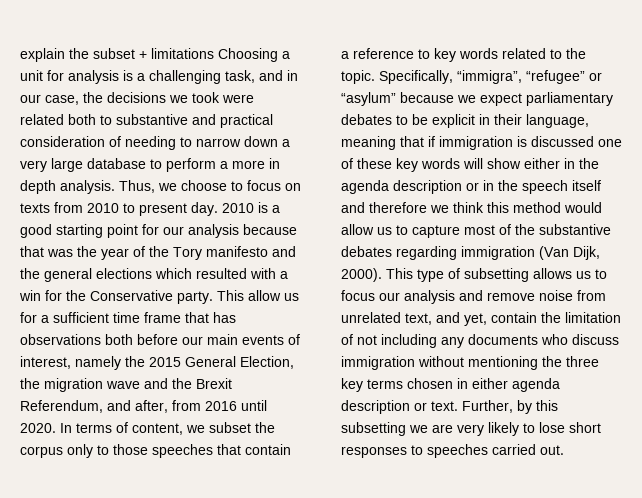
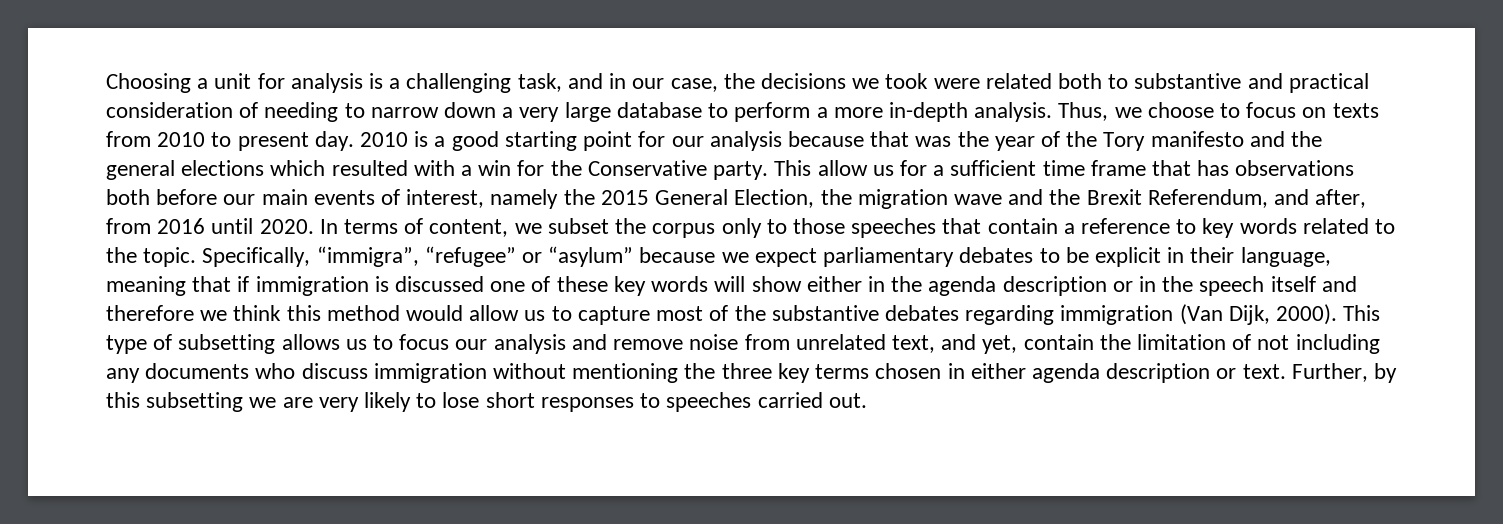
[20,48,214,62] explain the subset + limitations -> (106, 83) none
[269,158,280,169] [20,180,56,194] in depth -> [888,102,968,122] in-depth

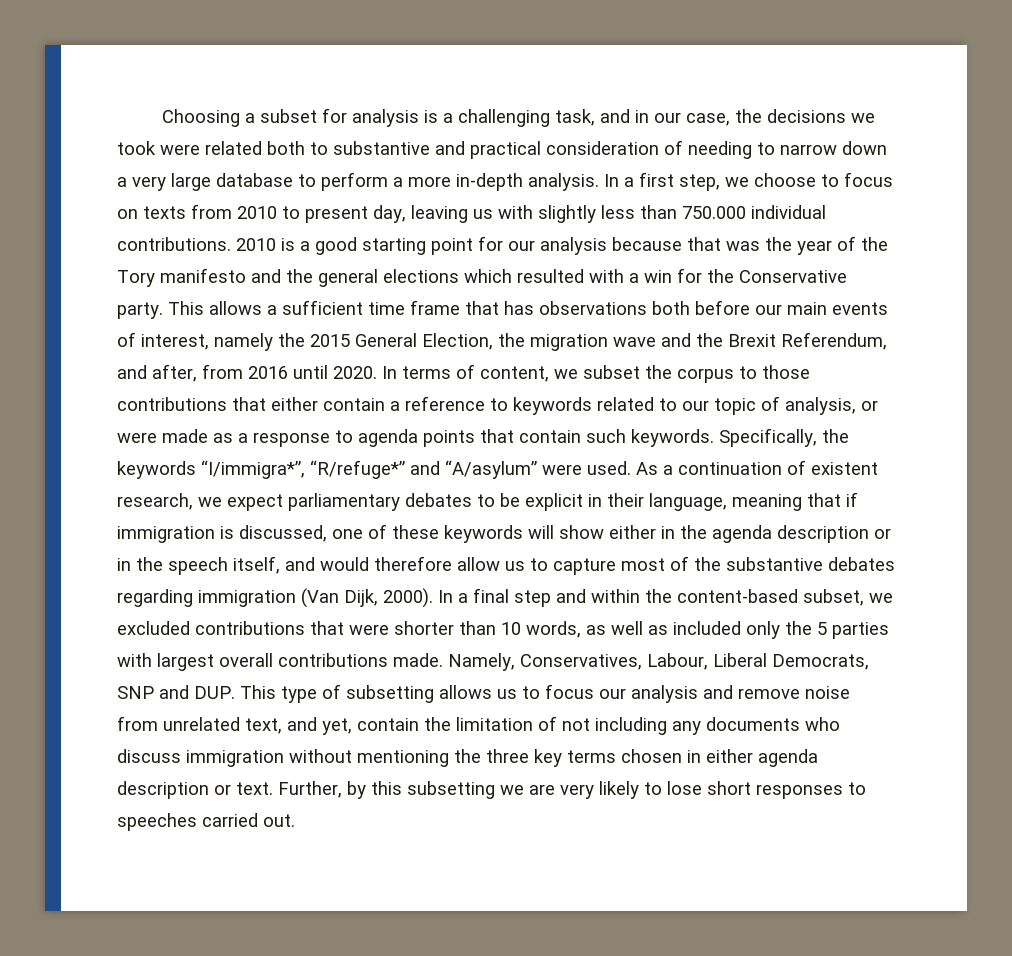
[214,73,252,89] unit -> [260,109,318,123] subset
[1058,102,1109,121] Thus, -> [604,172,720,191] In a first step,
[314,131,354,151] day. -> [373,205,826,223] [117,237,231,251] day, leaving us with slightly less than 750.000 individual contributions.
[817,160,927,176] allow us for -> [209,301,262,315] allows
[721,218,762,238] only -> (734, 375) none
[851,218,982,238] speeches that -> [117,397,318,411] contributions that either
[1202,218,1396,238] [106,246,716,267] key words related to the topic. Specifically, “immigra”, “refugee” or “asylum” because -> [513,396,878,415] [117,428,849,447] [117,460,878,479] [117,493,193,510] keywords related to our topic of analysis, or were made as a response to agenda points that contain such keywords. Specifically, the keywords “I/immigra*”, “R/refuge*” and “A/asylum” were used. As a continuation of existent research,
[395,276,485,292] discussed -> [239,525,327,542] discussed,
[613,276,709,296] key words -> [444,525,523,543] keywords
[1270,276,1357,292] [106,305,464,321] itself and therefore we think this method would -> [233,556,452,574] itself, and would therefore
(1337, 314) none -> [438,588,893,607] [117,621,889,639] [117,653,869,671] [117,685,235,699] In a final step and within the content-based subset, we excluded contributions that were shorter than 10 words, as well as included only the 5 parties with largest overall contributions made. Namely, Conservatives, Labour, Liberal Democrats, SNP and DUP.

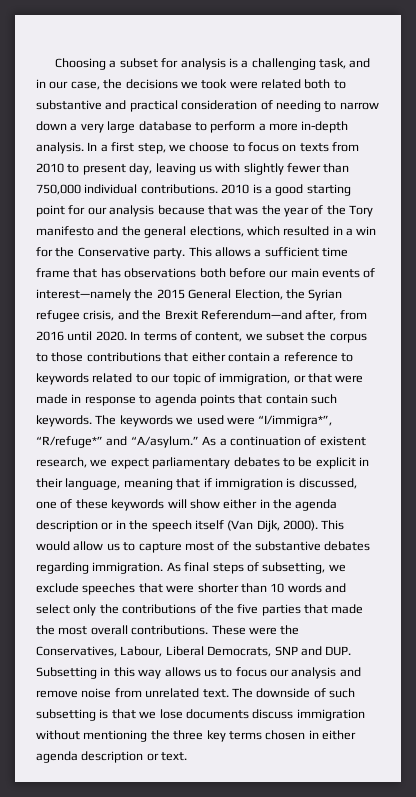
[601,205,746,219] less than 750.000 -> [287,163,350,173] [36,184,81,195] fewer than 750,000
[383,269,459,283] elections -> [189,226,244,237] elections,
[589,269,624,283] with -> [332,226,343,235] in
[141,333,273,351] interest, namely -> [36,289,131,301] interest—namely
[530,334,656,351] migration wave -> [308,289,343,301] [36,310,115,322] Syrian refugee crisis,
[781,332,887,350] [117,365,147,379] Referendum, and -> [200,310,302,320] Referendum—and
[785,397,878,415] [117,429,248,443] analysis, or were made as a -> [219,373,364,385] [36,394,82,404] immigration, or that were made in
[719,428,849,447] [117,460,631,479] Specifically, the keywords “I/immigra*”, “R/refuge*” and “A/asylum” were used. -> [95,415,333,427] [36,436,199,448] The keywords we used were “I/immigra*”, “R/refuge*” and “A/asylum.”
[233,556,452,574] itself, and would therefore -> [194,520,345,532] [36,541,70,551] itself (Van Dijk, 2000). This would
[198,588,893,608] [117,621,305,635] immigration (Van Dijk, 2000). In a final step and within the content-based subset, we excluded contributions -> [92,562,346,574] [36,583,136,595] immigration. As final steps of subsetting, we exclude speeches
[526,621,889,639] [117,653,515,671] words, as well as included only the 5 parties with largest overall contributions made. Namely, -> [287,583,346,593] [36,604,364,616] [36,625,300,635] words and select only the contributions of the five parties that made the most overall contributions. These were the
[240,684,434,703] This type of subsetting -> [36,667,162,679] Subsetting in this way
[245,716,840,735] text, and yet, contain the limitation of not including any documents who -> [202,688,355,698] [36,709,249,721] text. The downside of such subsetting is that we lose documents
[278,781,866,799] [117,813,295,831] Further, by this subsetting we are very likely to lose short responses to speeches carried out. -> (188, 756) none

